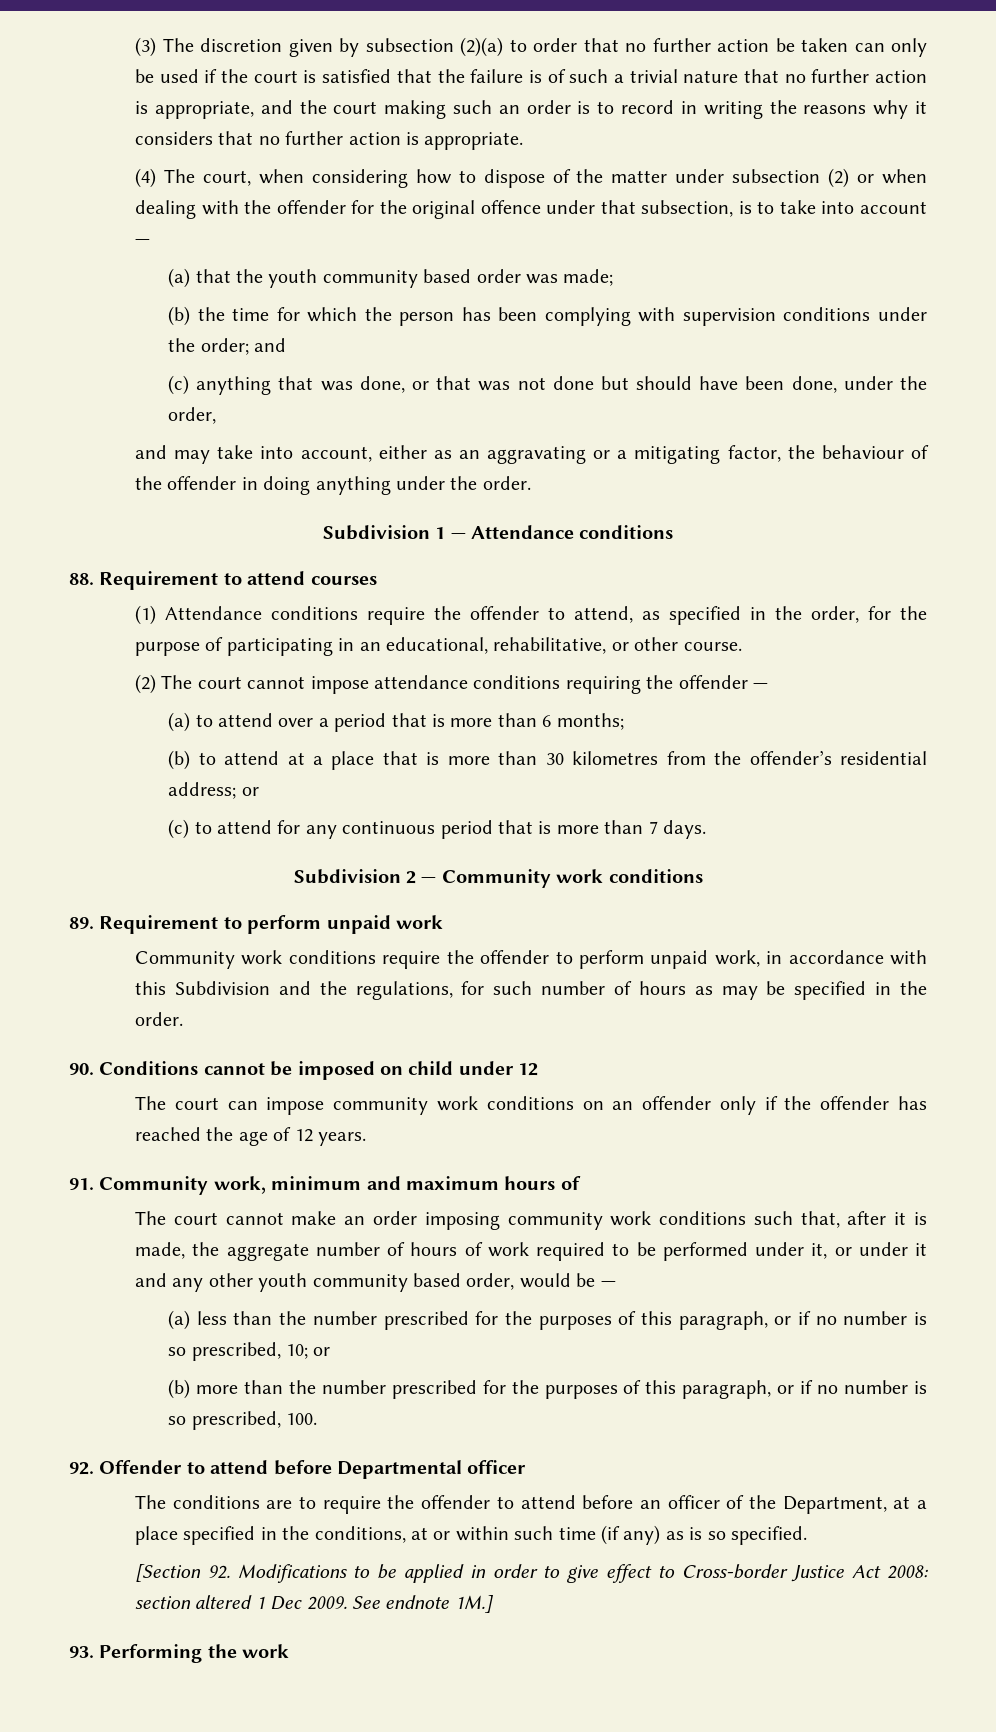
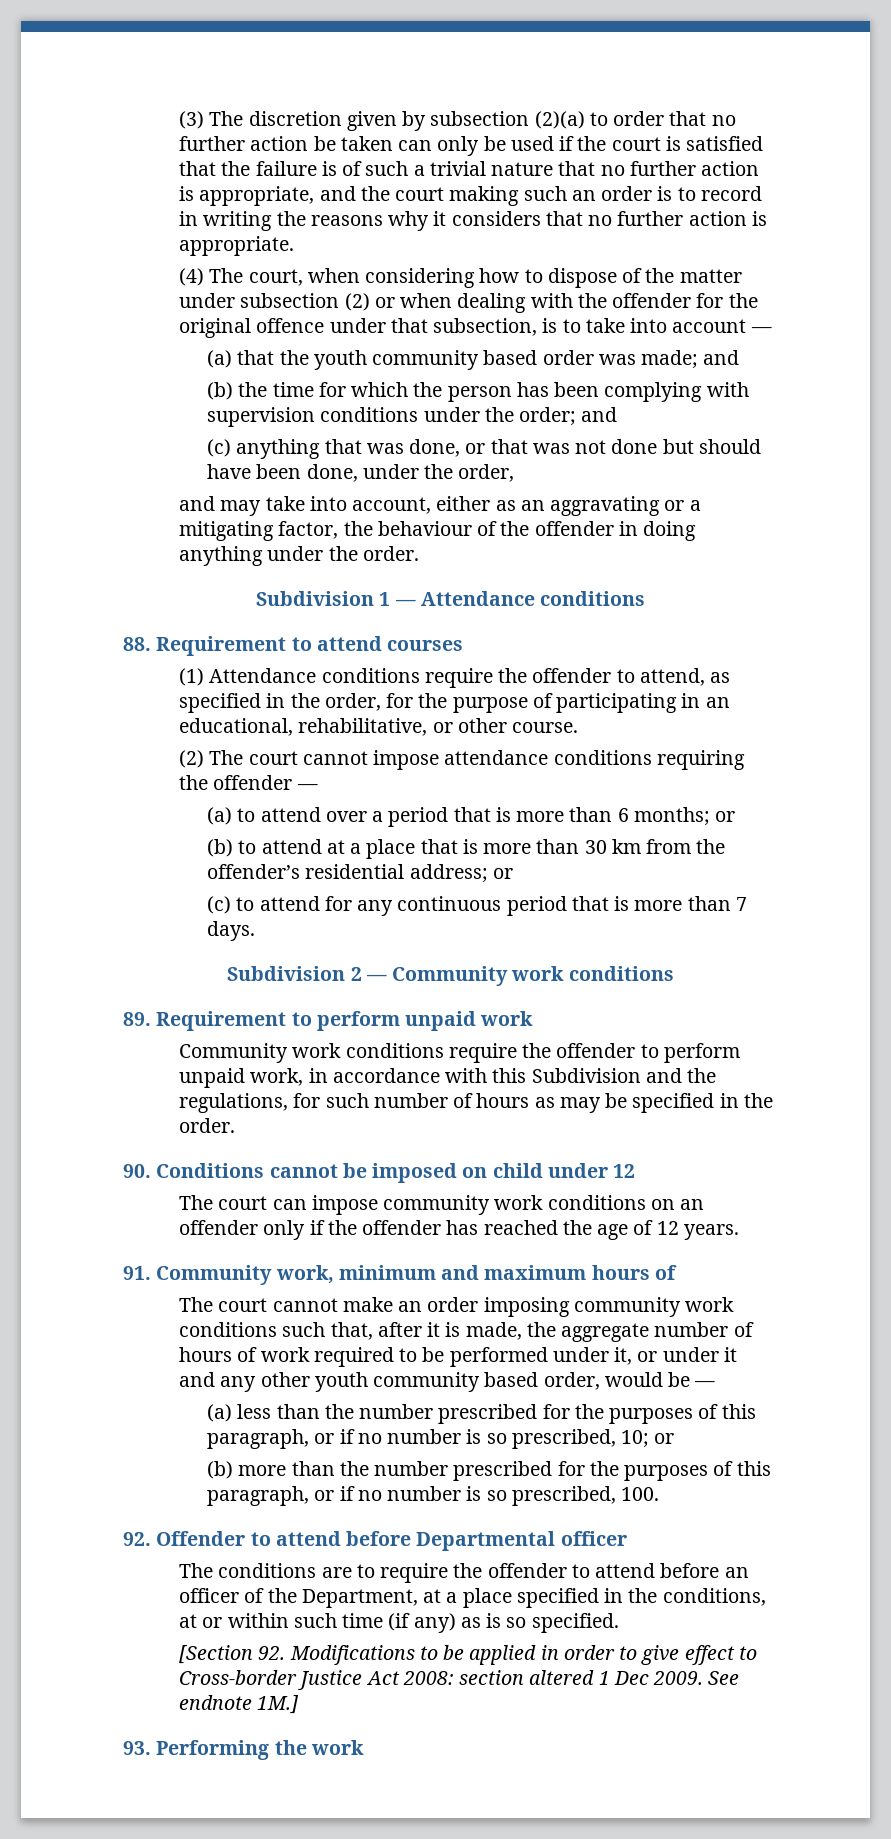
(614, 277) none -> [703,350,740,365] and
(624, 721) none -> [715,811,736,822] or
[572,751,659,765] kilometres -> [611,839,641,854] km

